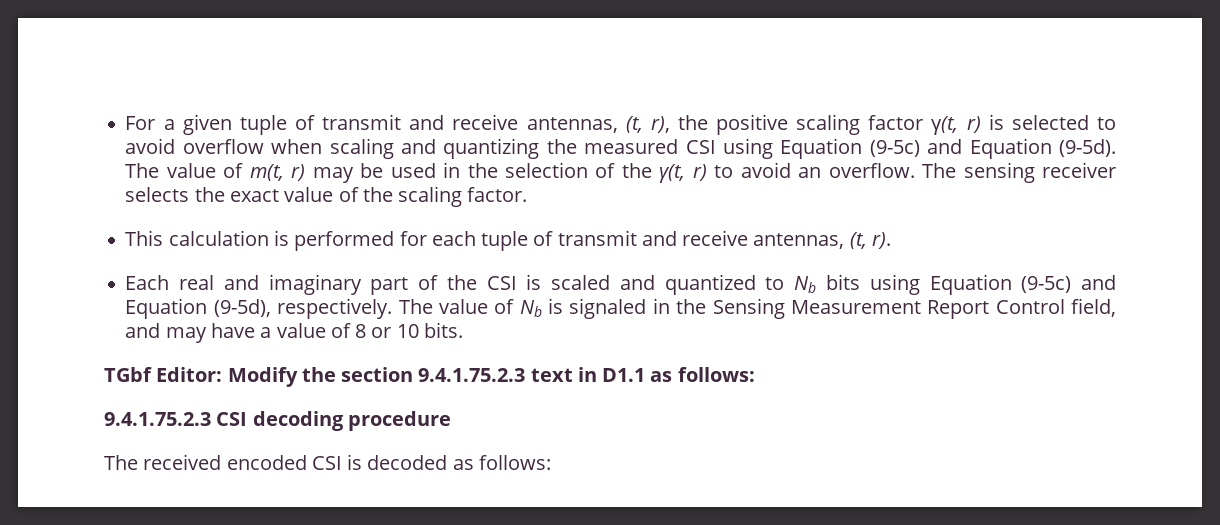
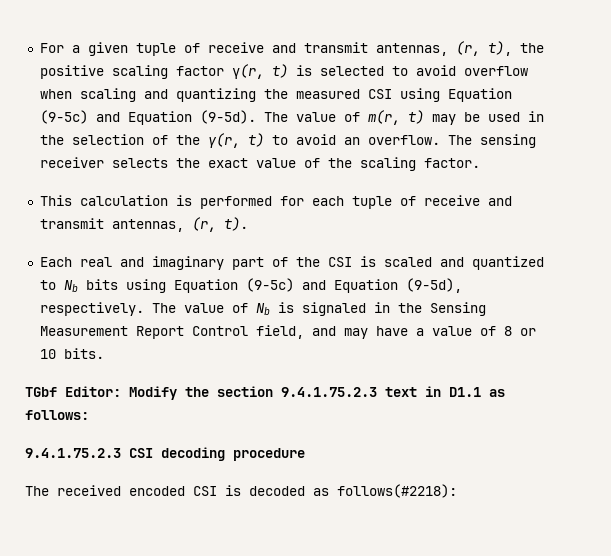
[322,114,670,133] transmit and receive antennas, (t, r), -> [207,41,512,56] receive and transmit antennas, (r, t),
[931,116,981,135] γ(t, r) -> [231,64,288,79] γ(r, t)
[249,164,306,181] m(t, r) -> [367,110,424,125] m(r, t)
[659,164,707,183] γ(t, r) -> [207,133,264,148] γ(r, t)
[557,230,891,249] transmit and receive antennas, (t, r). -> [423,195,512,206] [39,217,248,232] receive and transmit antennas, (r, t).
[478,455,551,470] follows: -> [337,484,457,498] follows(#2218):

